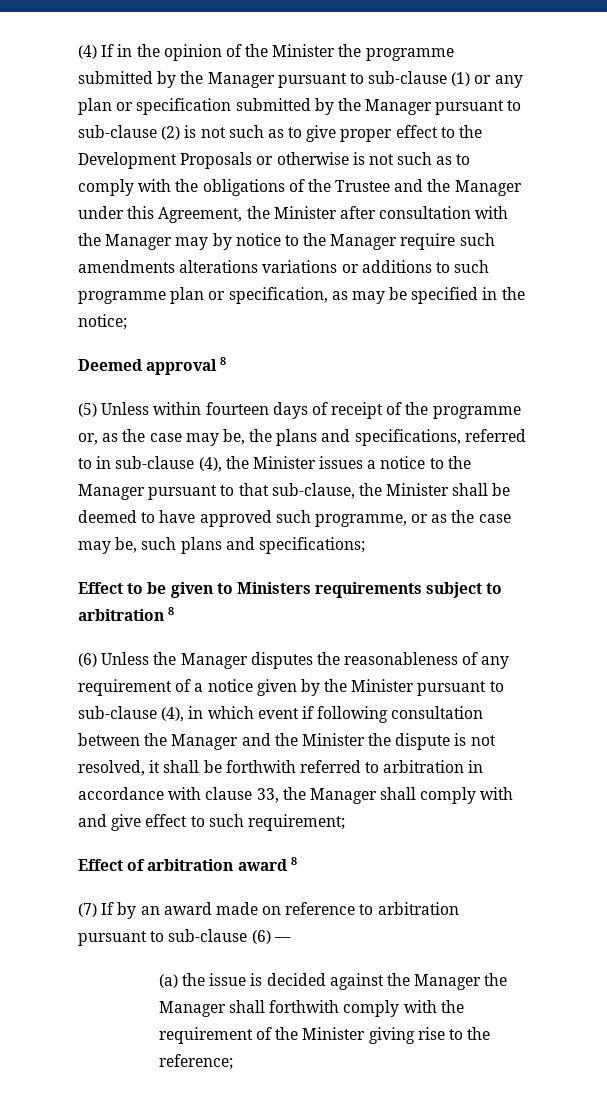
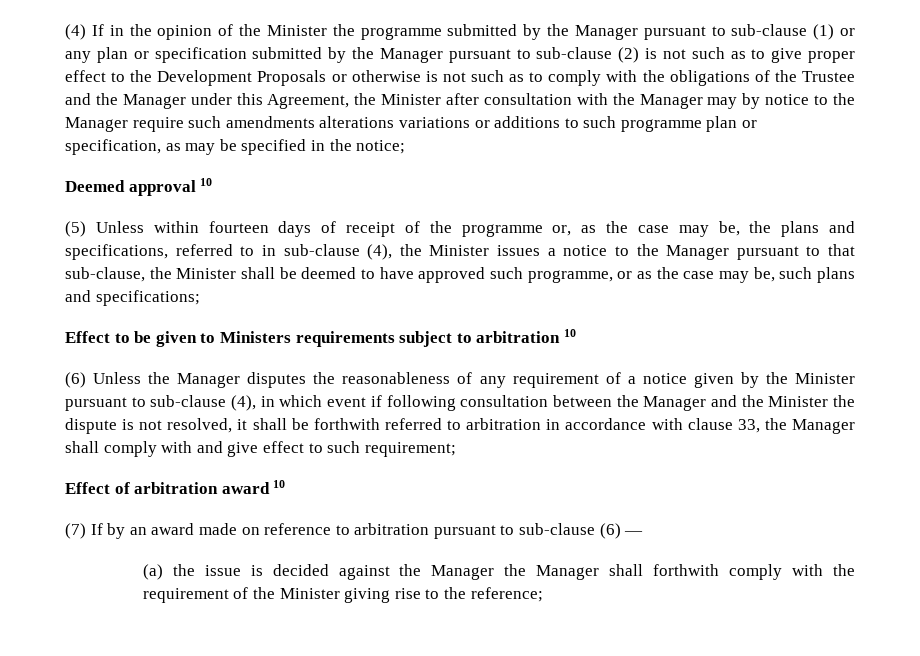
[220,357,227,365] 8 -> [200,178,213,186] 10
[168,607,175,615] 8 -> [563,329,576,337] 10
[290,857,297,865] 8 -> [273,480,286,488] 10

